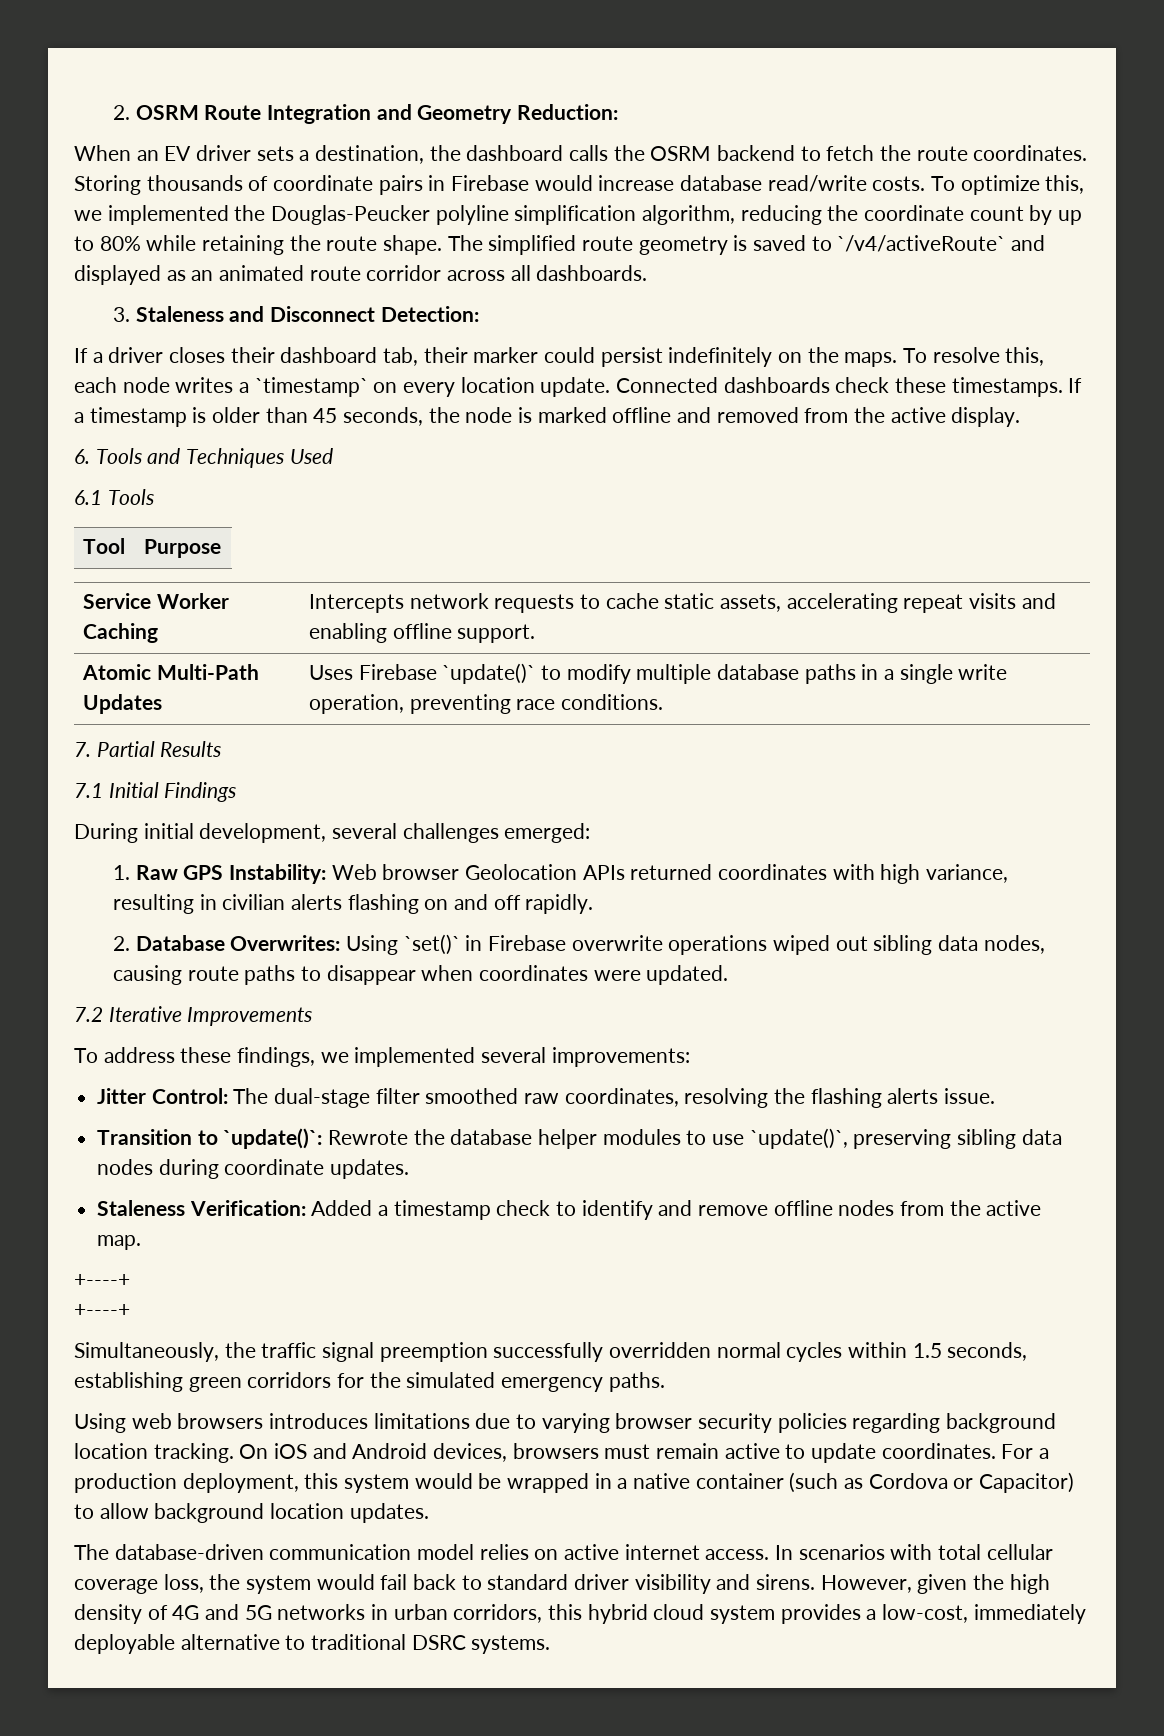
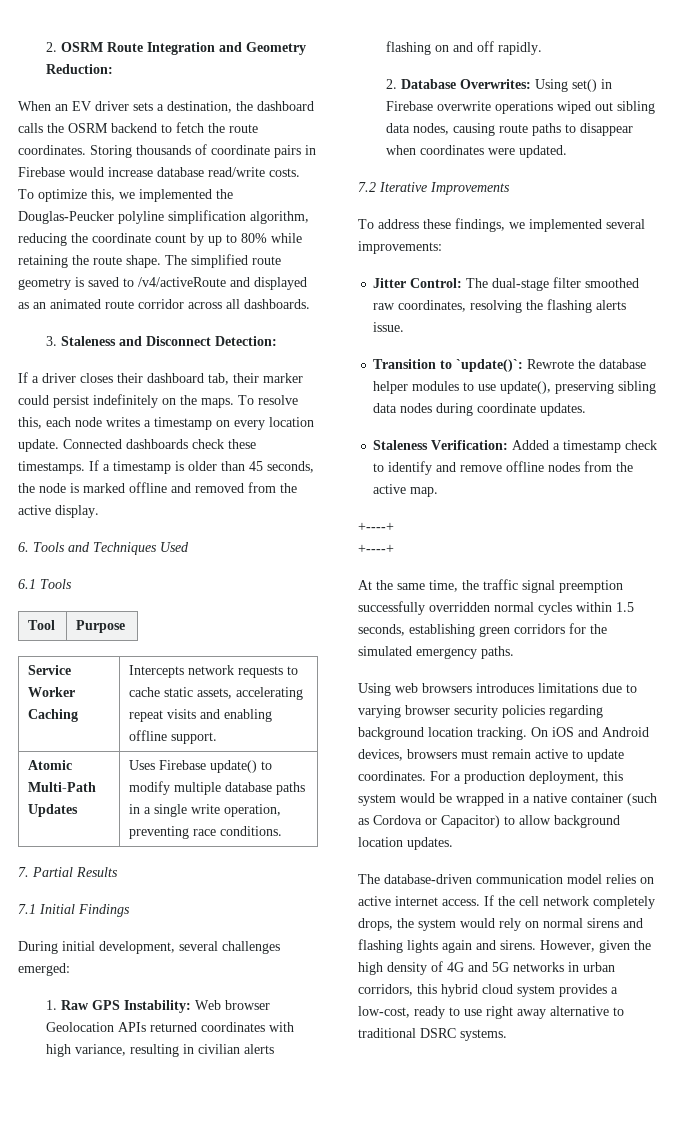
[837,235,1006,252] `/v4/activeRoute` -> [138,277,226,287] /v4/activeRoute
[254,377,368,397] `timestamp` -> [154,417,212,430] timestamp
[442,663,536,684] `update()` -> [210,760,258,773] update()
[403,934,460,955] `set()` -> [571,79,597,92] set()
[749,1128,848,1149] `update()`, -> [500,381,552,394] update(),
[74,1342,219,1362] Simultaneously, -> [358,580,458,592] At the same time,
[775,1544,1053,1560] [74,1574,711,1594] In scenarios with total cellular coverage loss, the system would fail back to standard driver visibility -> [484,895,655,909] [358,918,643,931] [358,939,472,953] If the cell network completely drops, the system would rely on normal sirens and flashing lights again
[973,1604,1086,1624] [74,1634,175,1654] immediately deployable -> [414,1006,546,1019] ready to use right away

